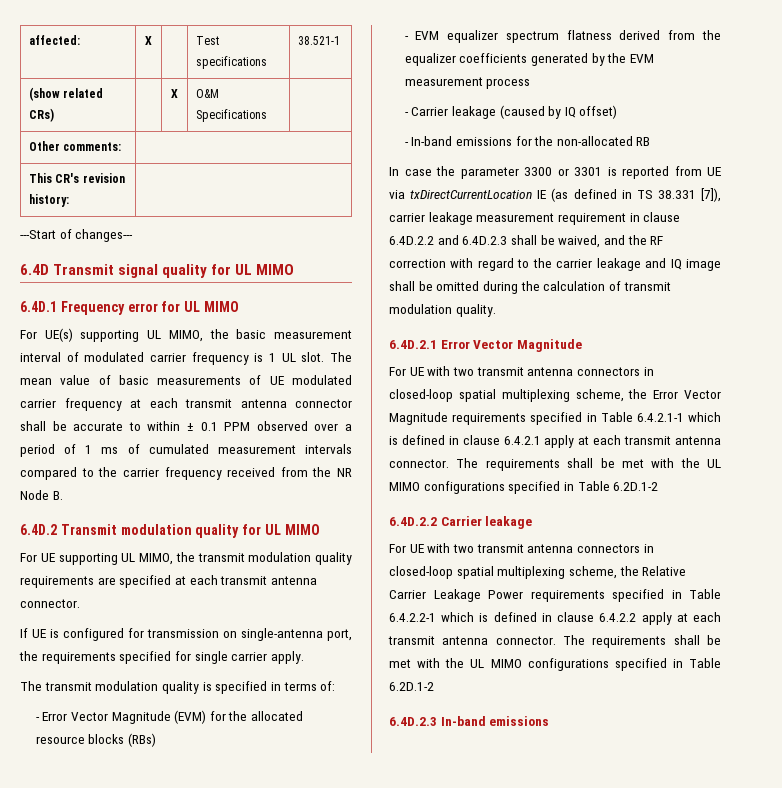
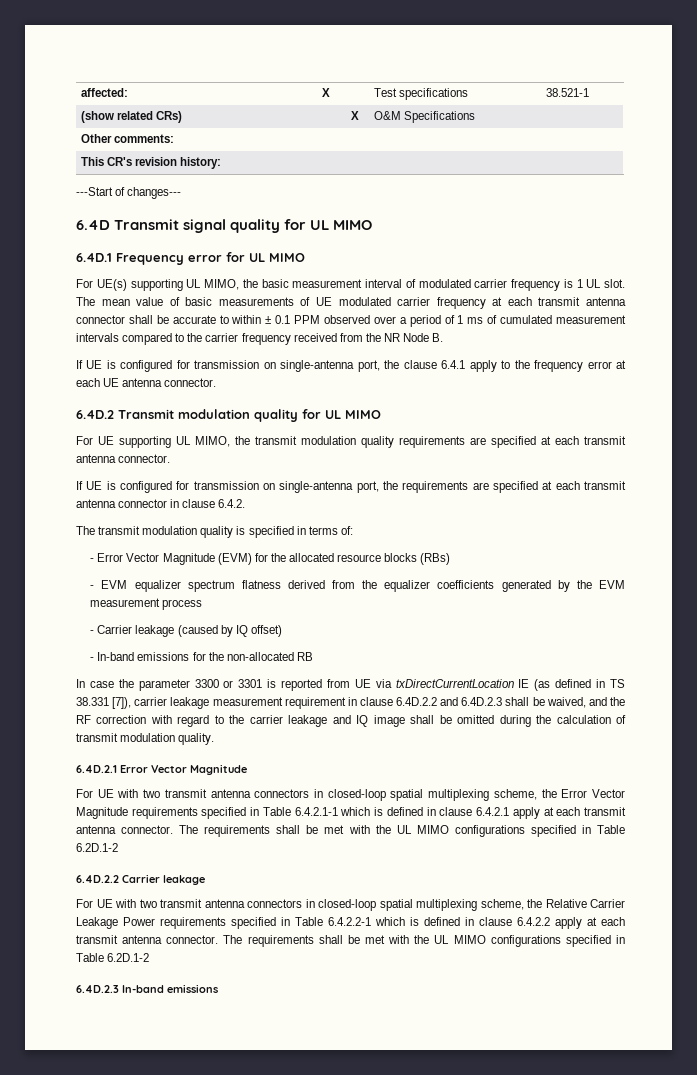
(63, 495) none -> [76,360,626,372] [76,378,217,387] // If UE is configured for transmission on single-antenna port, the clause 6.4.1 apply to the frequency error at each UE antenna connector.
[119,651,304,664] specified for single carrier apply. -> [472,481,626,493] [76,499,246,508] are specified at each transmit antenna connector in clause 6.4.2.

